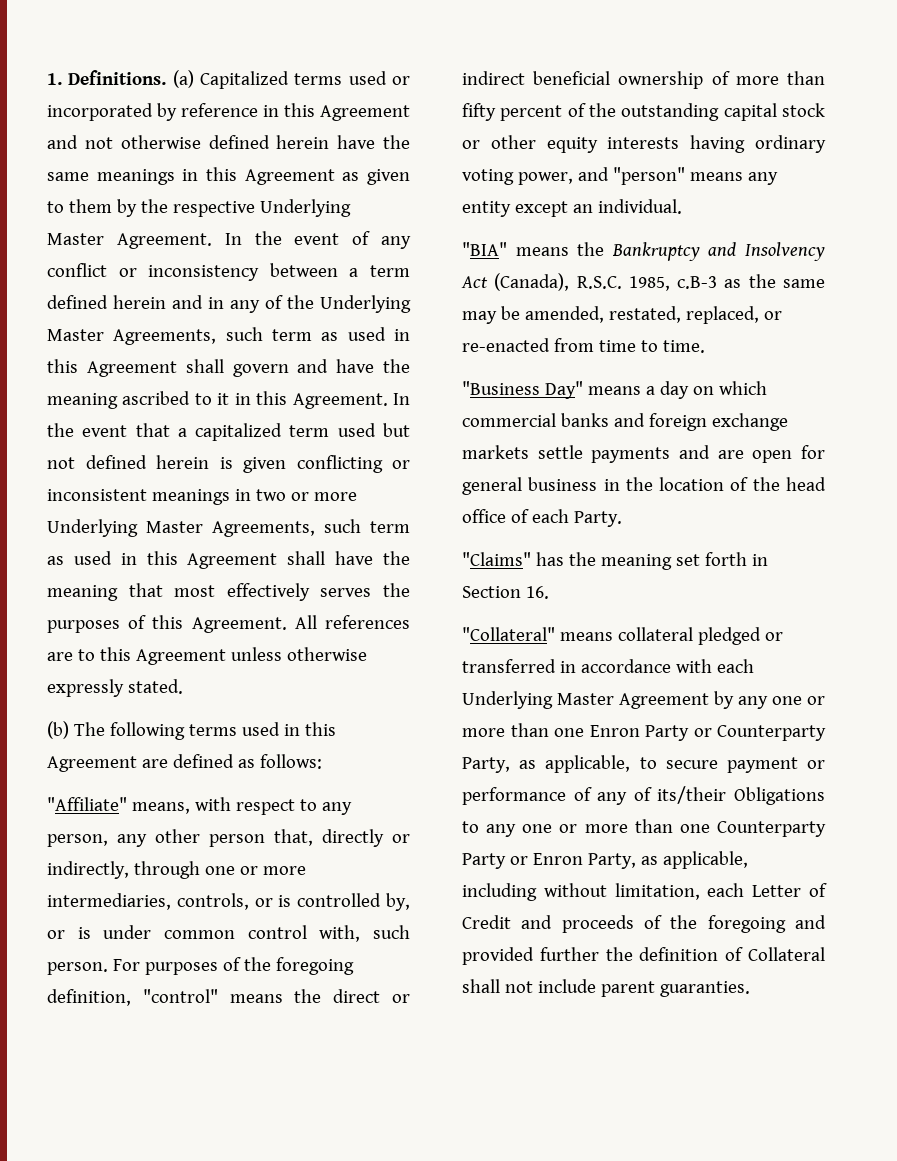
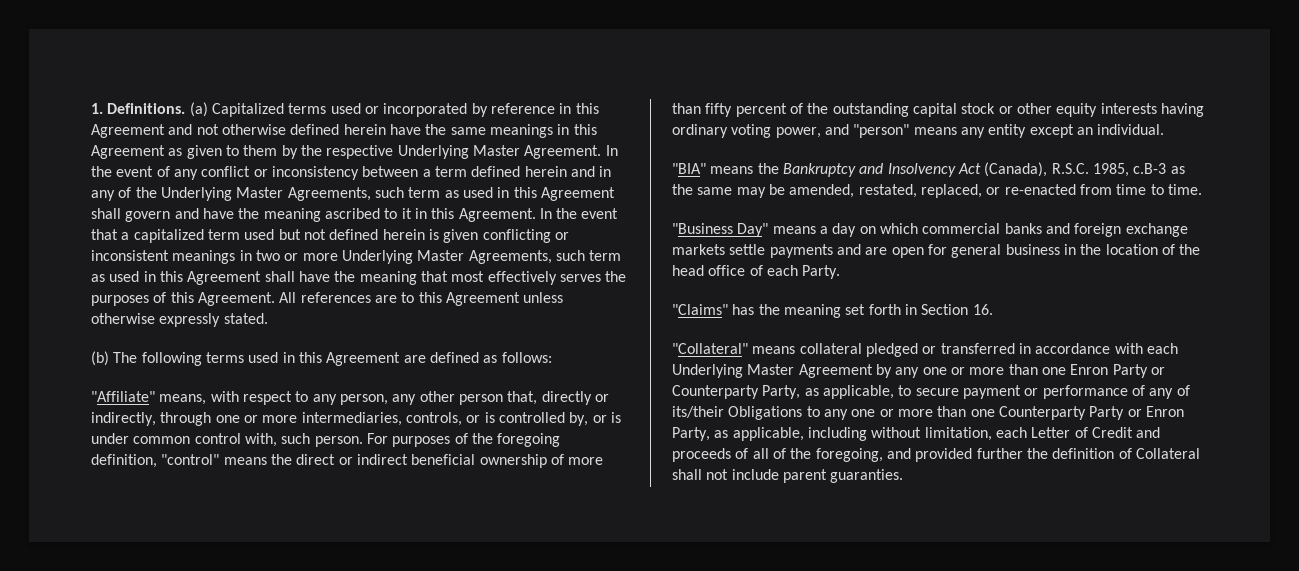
[670,915,786,933] the foregoing -> [752,448,883,462] all of the foregoing,

